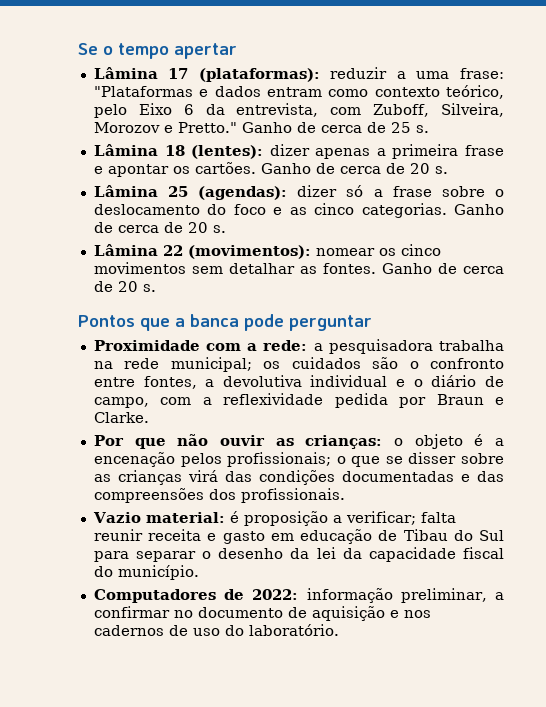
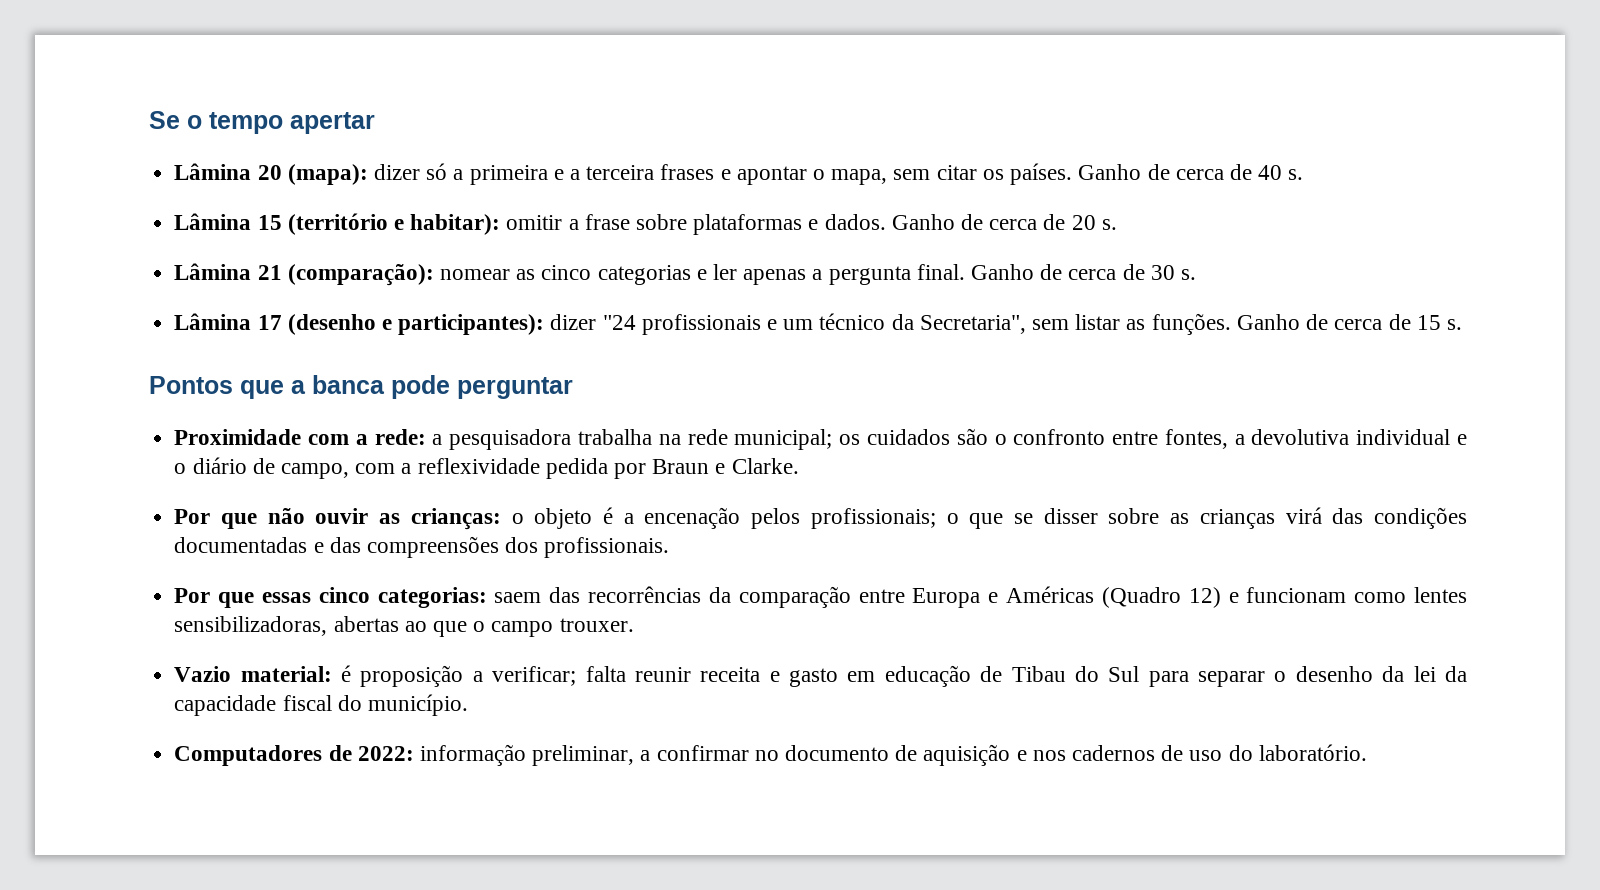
[168,67,504,82] [93,85,505,99] [93,103,504,118] [93,122,429,133] [93,144,504,159] [93,162,448,177] [93,185,505,200] [93,203,505,218] [93,222,226,233] [93,244,441,259] [93,262,505,274] [93,281,138,292] 17 (plataformas): reduzir a uma frase: "Plataformas e dados entram como contexto teórico, pelo Eixo 6 da entrevista, com Zuboff, Silveira, Morozov e Pretto." Ganho de cerca de 25 s. // Lâmina 18 (lentes): dizer apenas a primeira frase e apontar os cartões. Ganho de cerca de 20 s. // Lâmina 25 (agendas): dizer só a frase sobre o deslocamento do foco e as cinco categorias. Ganho de cerca de 20 s. // Lâmina 22 (movimentos): nomear os cinco movimentos sem detalhar as fontes. Ganho de cerca de 20 -> [257,163,1304,185] [174,213,1117,235] [174,263,1197,286] [174,313,1441,335] 20 (mapa): dizer só a primeira e a terceira frases e apontar o mapa, sem citar os países. Ganho de cerca de 40 s. // Lâmina 15 (território e habitar): omitir a frase sobre plataformas e dados. Ganho de cerca de 20 s. // Lâmina 21 (comparação): nomear as cinco categorias e ler apenas a pergunta final. Ganho de cerca de 30 s. // Lâmina 17 (desenho e participantes): dizer "24 profissionais e um técnico da Secretaria", sem listar as funções. Ganho de cerca de 15
(345, 495) none -> [174,586,1468,608] [174,616,634,637] // Por que essas cinco categorias: saem das recorrências da comparação entre Europa e Américas (Quadro 12) e funcionam como lentes sensibilizadoras, abertas ao que o campo trouxer.

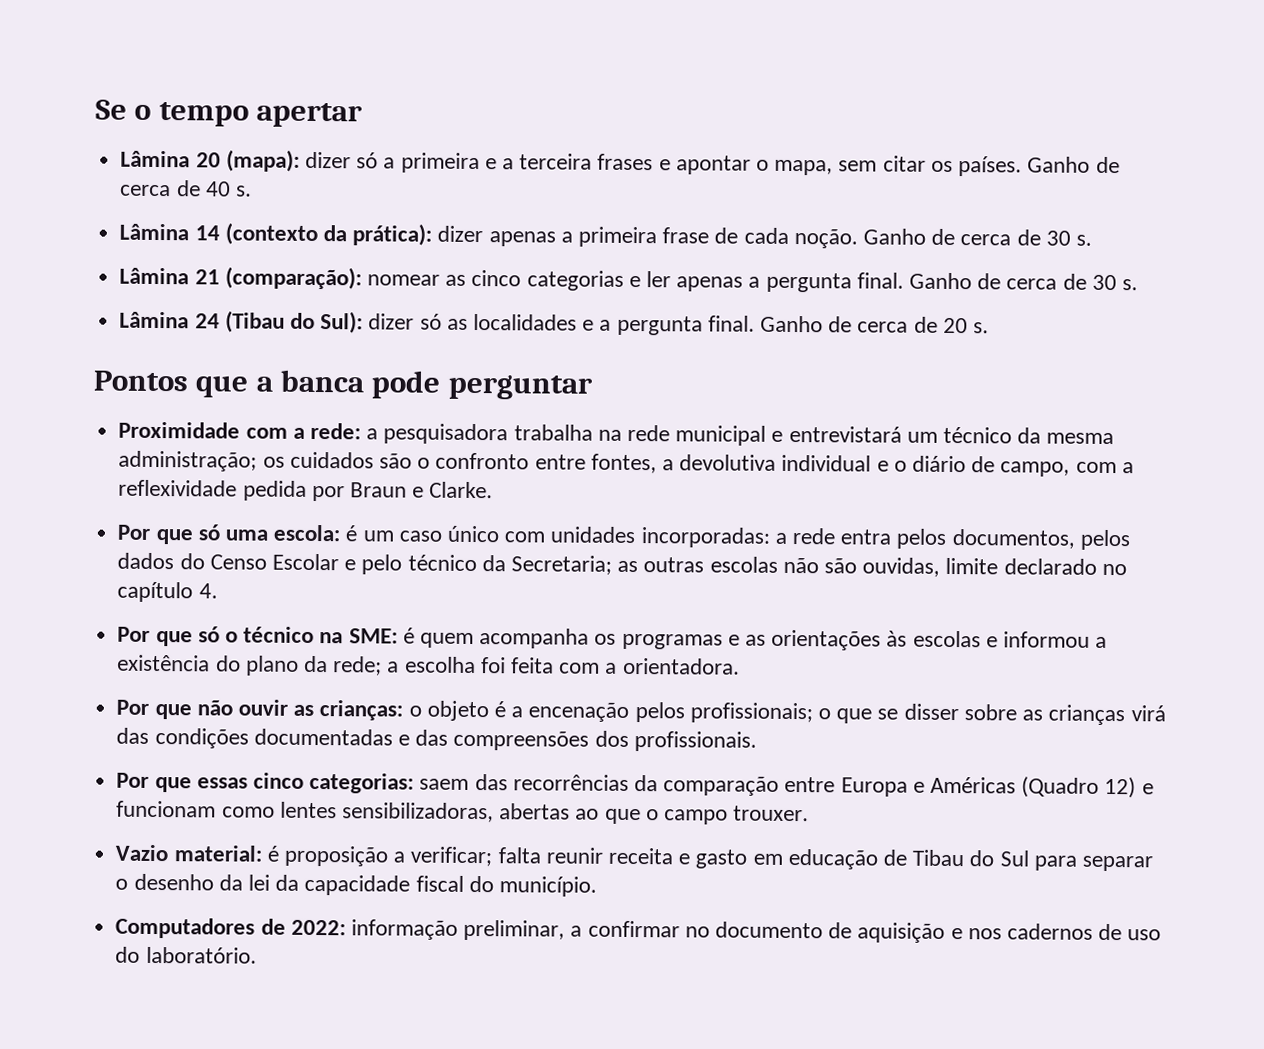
[257,213,1096,235] 15 (território e habitar): omitir a frase sobre plataformas e dados. Ganho de cerca de 20 -> [194,222,1071,249] 14 (contexto da prática): dizer apenas a primeira frase de cada noção. Ganho de cerca de 30
[257,313,1441,335] 17 (desenho e participantes): dizer "24 profissionais e um técnico da Secretaria", sem listar as funções. Ganho de cerca de 15 -> [194,310,968,336] 24 (Tibau do Sul): dizer só as localidades e a pergunta final. Ganho de cerca de 20
[734,429,833,450] municipal; -> [675,425,1115,446] [118,450,258,472] municipal e entrevistará um técnico da mesma administração;
(799, 466) none -> [117,524,1130,551] [117,552,1127,577] [117,581,218,603] [117,626,1108,651] [117,654,740,676] // Por que só uma escola: é um caso único com unidades incorporadas: a rede entra pelos documentos, pelos dados do Censo Escolar e pelo técnico da Secretaria; as outras escolas não são ouvidas, limite declarado no capítulo 4. // Por que só o técnico na SME: é quem acompanha os programas e as orientações às escolas e informou a existência do plano da rede; a escolha foi feita com a orientadora.

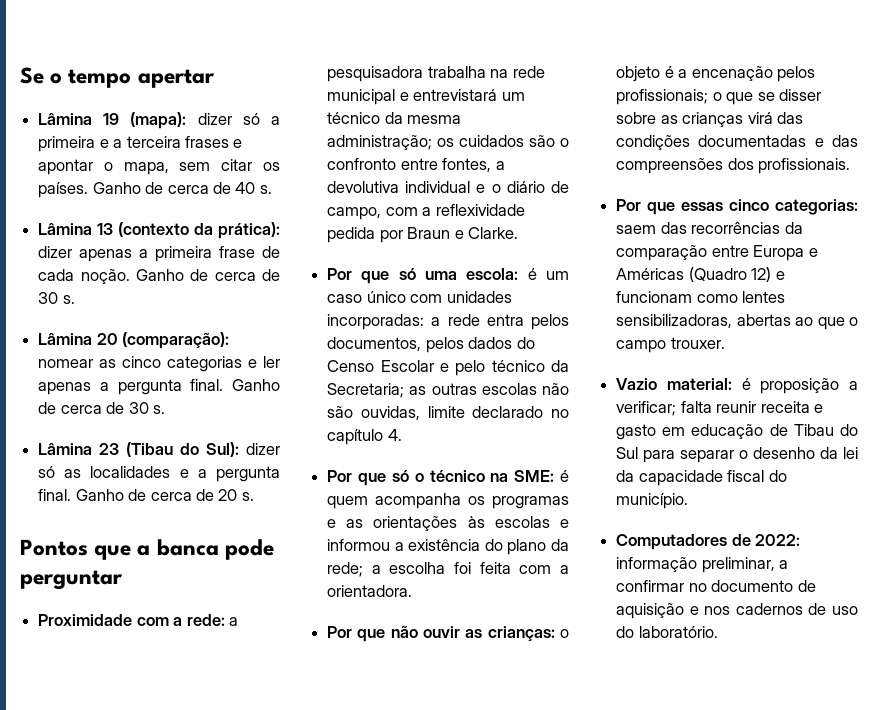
[195,152,221,168] 20 -> [103,113,120,125] 19
[194,225,220,241] 14 -> [97,223,114,235] 13
[194,269,220,285] 21 -> [96,333,118,345] 20
[194,313,220,329] 24 -> [99,443,120,455] 23

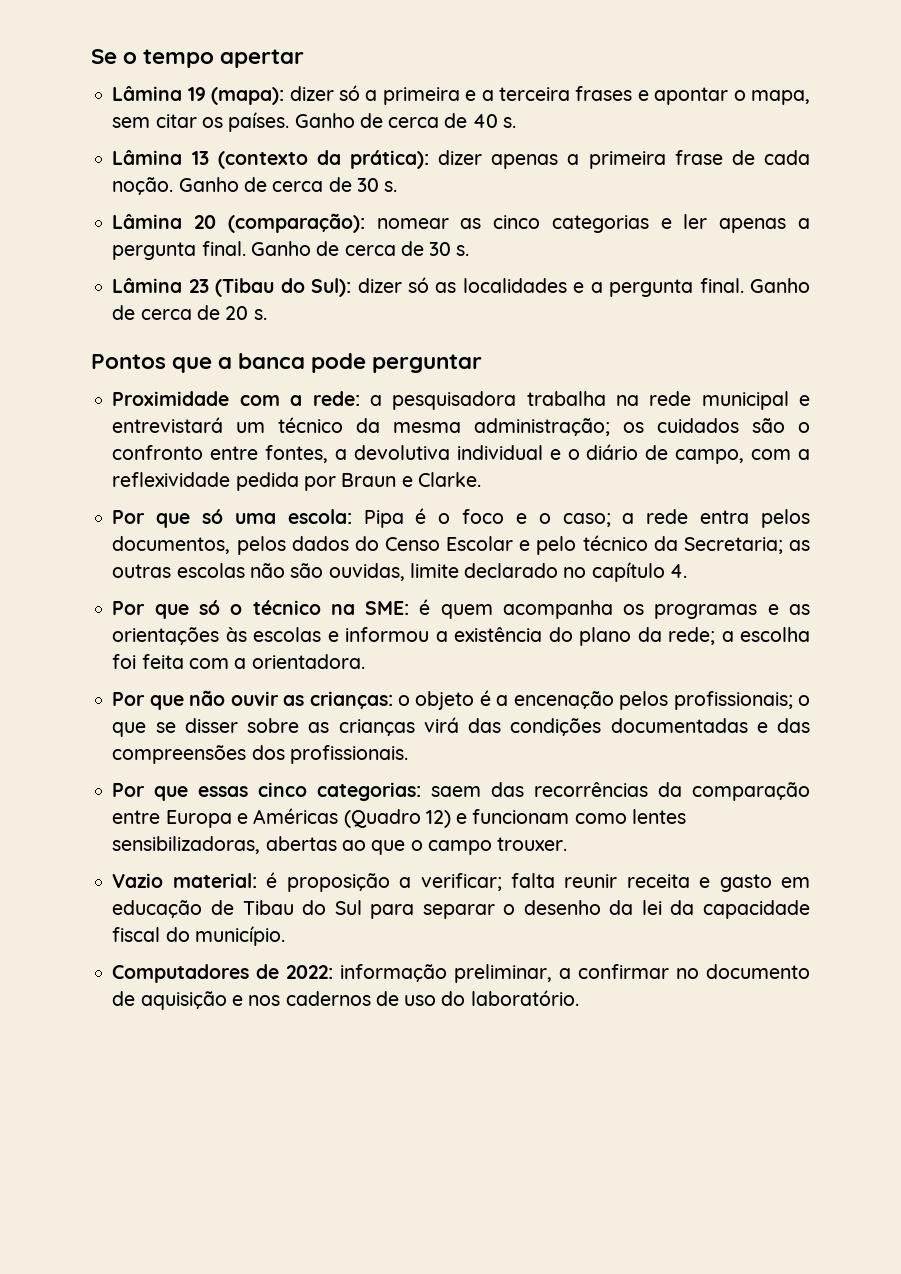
[527,268,569,280] [327,291,512,303] [327,314,425,330] é um caso único com unidades incorporadas: -> [363,508,611,528] Pipa é o foco e o caso;

